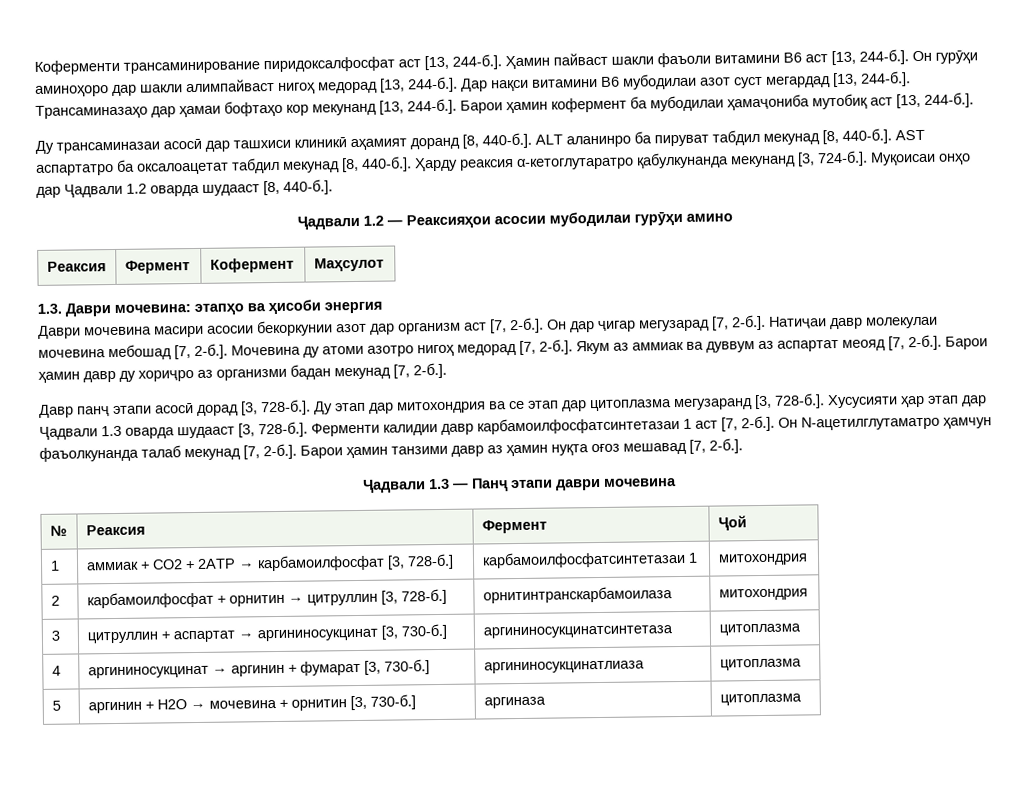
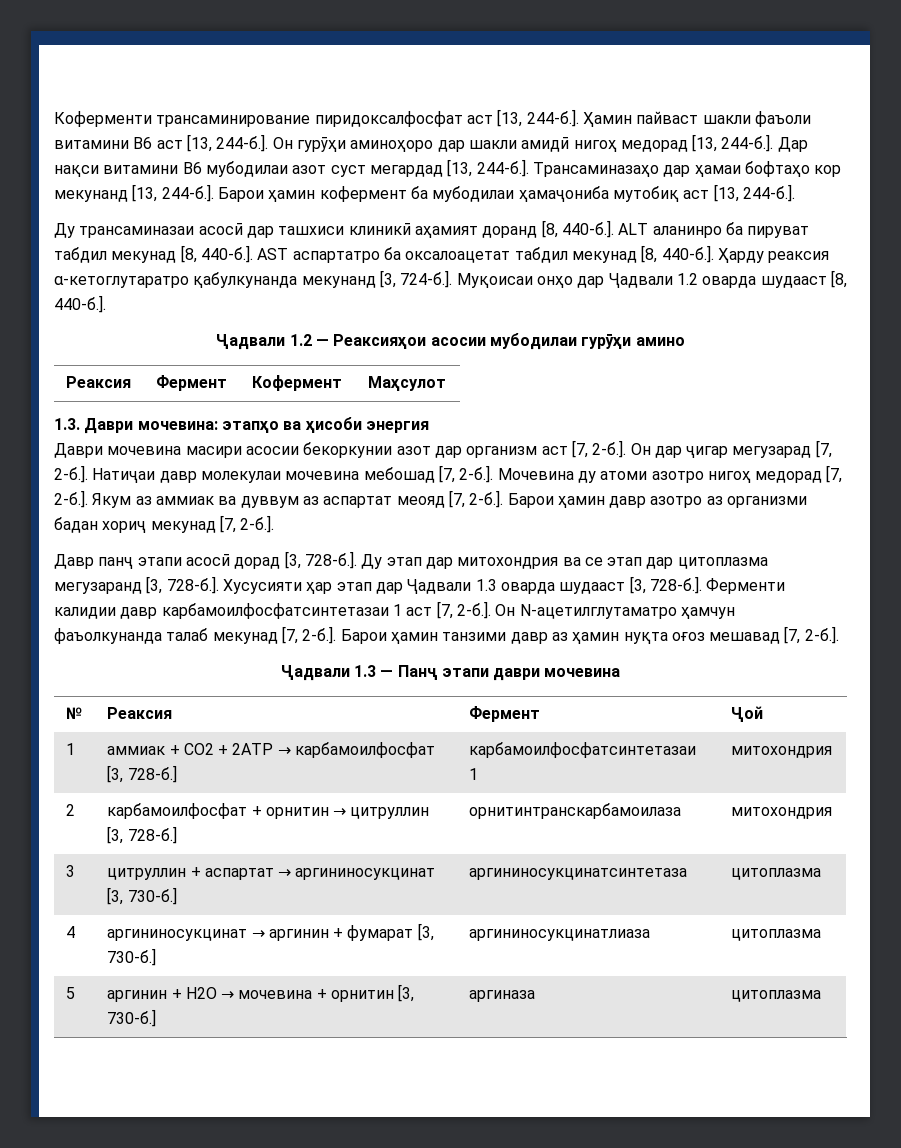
[186,78,275,93] алимпайваст -> [521,137,570,152] амидӣ
[119,370,194,382] ду хориҷро -> [650,496,703,508] азотро
(331, 372) none -> [102,521,147,533] хориҷ

